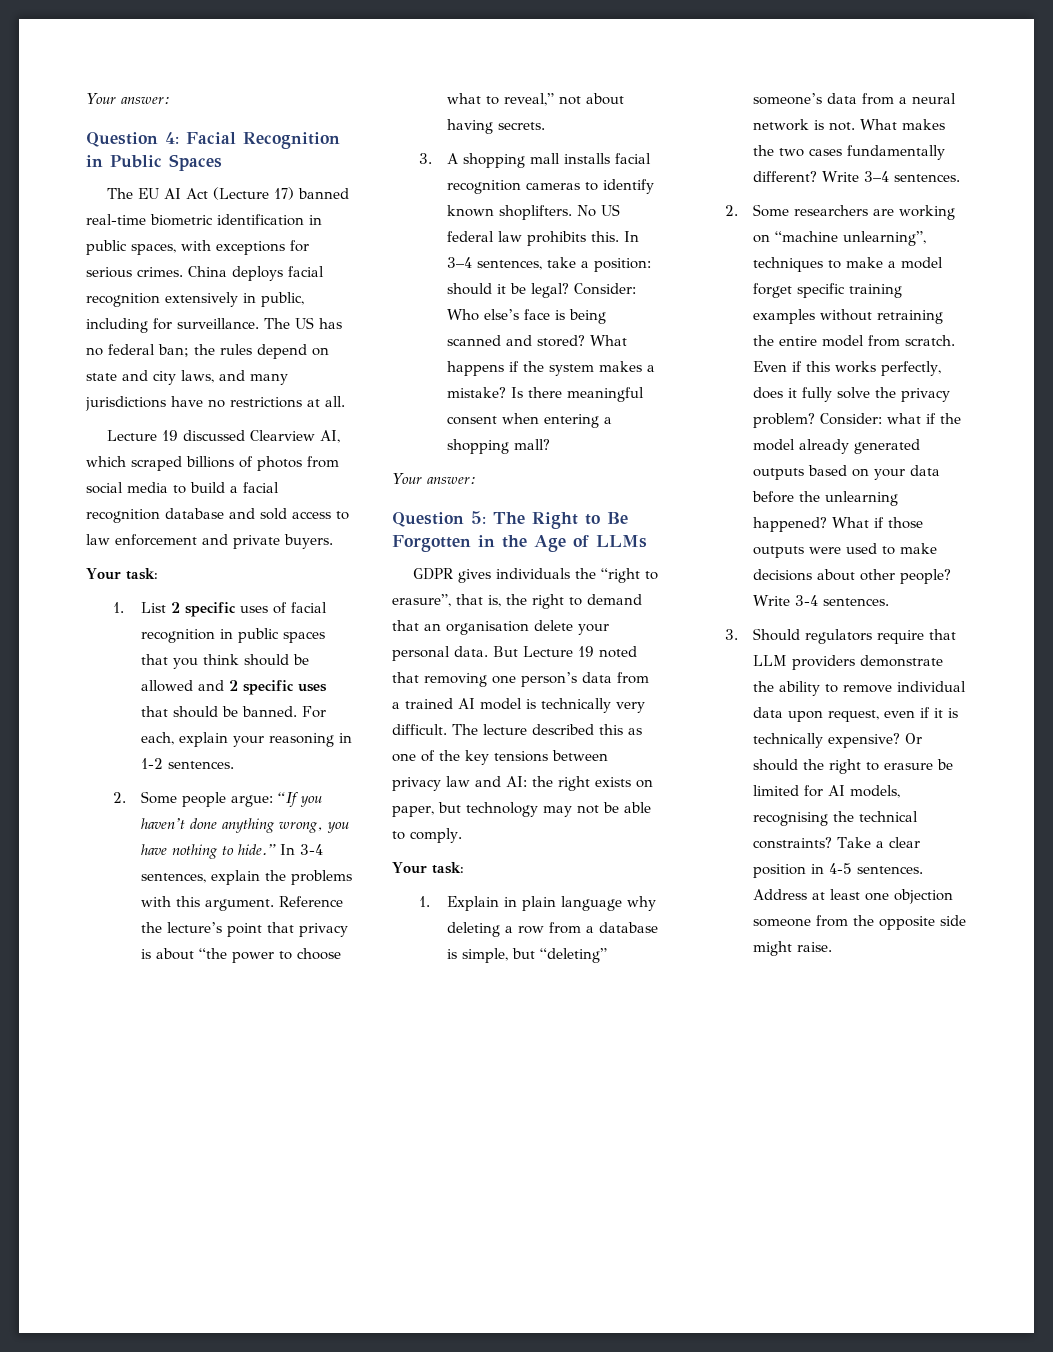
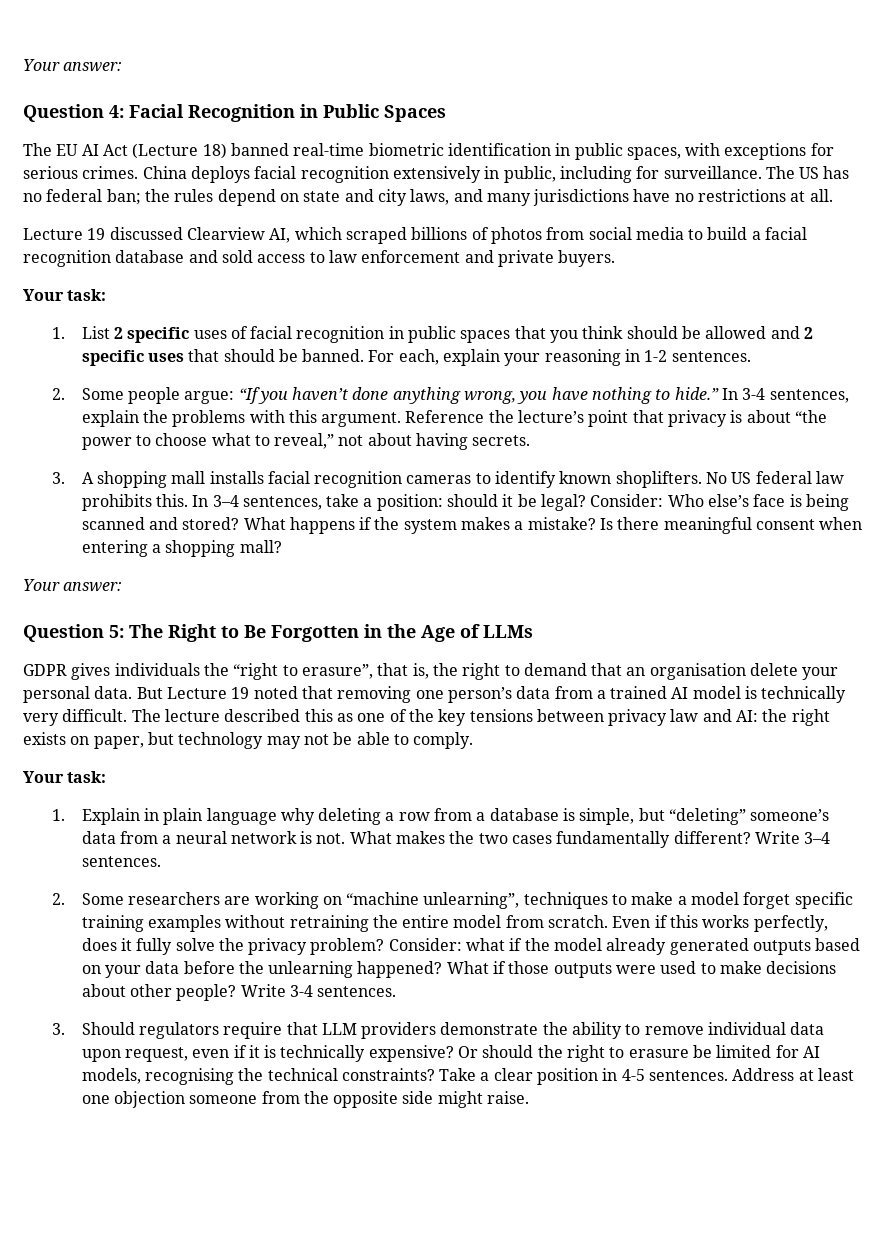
[274,187,295,200] 17) -> [202,143,227,159] 18)

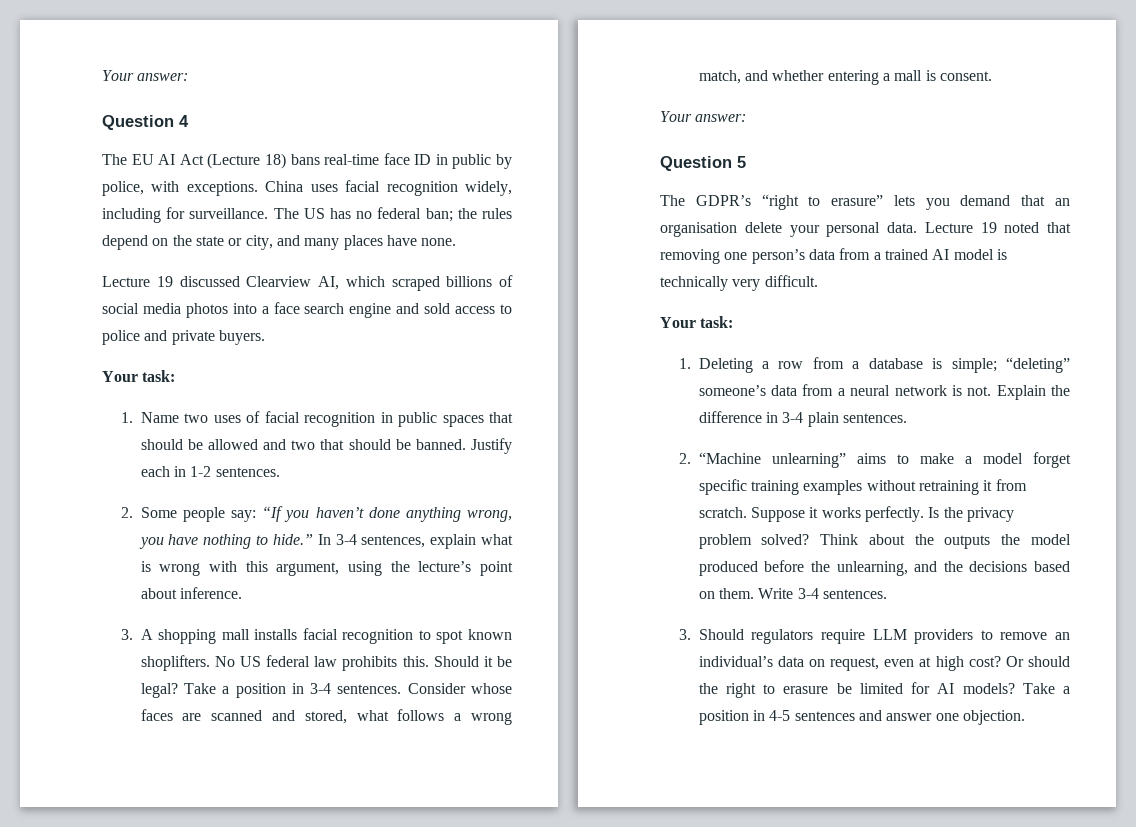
[23,59,123,72] [23,104,446,122] Your answer: // Question 4: Facial Recognition in Public Spaces -> [102,70,189,81] [102,115,189,130] Your answer: // Question 4
[230,143,834,160] [23,166,556,183] banned real-time biometric identification in public spaces, with exceptions for serious crimes. China deploys facial recognition extensively in public, -> [290,153,512,169] [102,180,512,196] bans real-time face ID in public by police, with exceptions. China uses facial recognition widely,
[303,189,833,206] state and city laws, and many jurisdictions have no restrictions at all. -> [172,235,457,250] the state or city, and many places have none.
[490,227,808,244] [23,250,185,267] photos from social media to build a facial recognition database -> [102,302,392,318] social media photos into a face search engine
[328,250,461,263] law enforcement -> [102,330,140,345] police
[81,326,190,343] List 2 specific -> [140,412,209,423] Name two
[550,326,624,343] you think -> (513, 417) none
[803,327,813,339] [81,350,184,366] 2 specific uses -> [291,440,316,450] two
[368,349,621,366] For each, explain your reasoning -> [471,438,512,454] [140,466,170,477] Justify each
[184,391,235,404] argue: -> [230,510,256,522] say:
[142,410,828,427] [81,433,531,450] the problems with this argument. Reference the lecture’s point that privacy is about “the power to choose what to reveal,” not about having secrets. -> [481,534,514,545] [140,561,513,576] [140,587,242,599] what is wrong with this argument, using the lecture’s point about inference.
[406,471,557,488] cameras to identify -> [418,630,464,644] to spot
[192,494,849,511] [81,517,863,534] [81,540,282,557] [23,579,123,592] [23,624,533,642] [23,663,520,680] In 3–4 sentences, take a position: should it be legal? Consider: Who else’s face is being scanned and stored? What happens if the system makes a mistake? Is there meaningful consent when entering a shopping mall? // Your answer: // Question 5: The Right to Be Forgotten in the Age of LLMs // GDPR gives individuals the “right to erasure”, that is, the right to -> [433,656,512,667] [140,683,512,698] [140,709,512,725] [698,70,992,85] [660,111,747,122] [660,156,746,171] [660,194,950,210] Should it be legal? Take a position in 3-4 sentences. Consider whose faces are scanned and stored, what follows a wrong match, and whether entering a mall is consent. // Your answer: // Question 5 // The GDPR’s “right to erasure” lets you
[136,687,163,699] But -> (917, 227) none
[131,709,830,726] [23,732,474,749] [23,771,107,783] [52,808,382,825] The lecture described this as one of the key tensions between privacy law and AI: the right exists on paper, but technology may not be able to comply. // Your task: // 1. Explain in plain language why deleting -> [660,316,734,328] [678,358,753,373] // Your task: // 1. Deleting
[579,808,665,825] simple, but -> [951,358,997,373] simple;
[349,831,831,848] [81,856,161,867] [52,892,608,909] What makes the two cases fundamentally different? Write 3–4 sentences. // 2. Some researchers are working on “machine unlearning”, techniques -> [996,385,1070,400] [698,411,907,427] [678,452,886,468] Explain the difference in 3-4 plain sentences. // 2. “Machine unlearning” aims
[372,915,828,932] [81,938,861,955] [81,961,837,978] [81,984,237,1001] the entire model from scratch. Even if this works perfectly, does it fully solve the privacy problem? Consider: what if the model already generated outputs based on your data before the unlearning happened? What if those outputs were used to make decisions about other people? -> [983,479,1027,491] [698,506,1014,522] [698,534,1071,549] [698,560,1070,576] [698,588,754,599] it from scratch. Suppose it works perfectly. Is the privacy problem solved? Think about the outputs the model produced before the unlearning, and the decisions based on them.
[286,1022,318,1035] that -> (865, 636) none
[440,1022,825,1039] [81,1045,454,1062] demonstrate the ability to remove individual data upon request, even if it is technically expensive? -> [980,630,1070,640] [698,656,1001,671] to remove an individual’s data on request, even at high cost?
[81,1068,533,1085] models, recognising the technical constraints? Take a clear -> [962,683,1070,694] models? Take a
[649,1068,855,1081] [81,1091,530,1108] sentences. Address at least one objection someone from the opposite side might raise. -> [794,710,1025,725] sentences and answer one objection.

